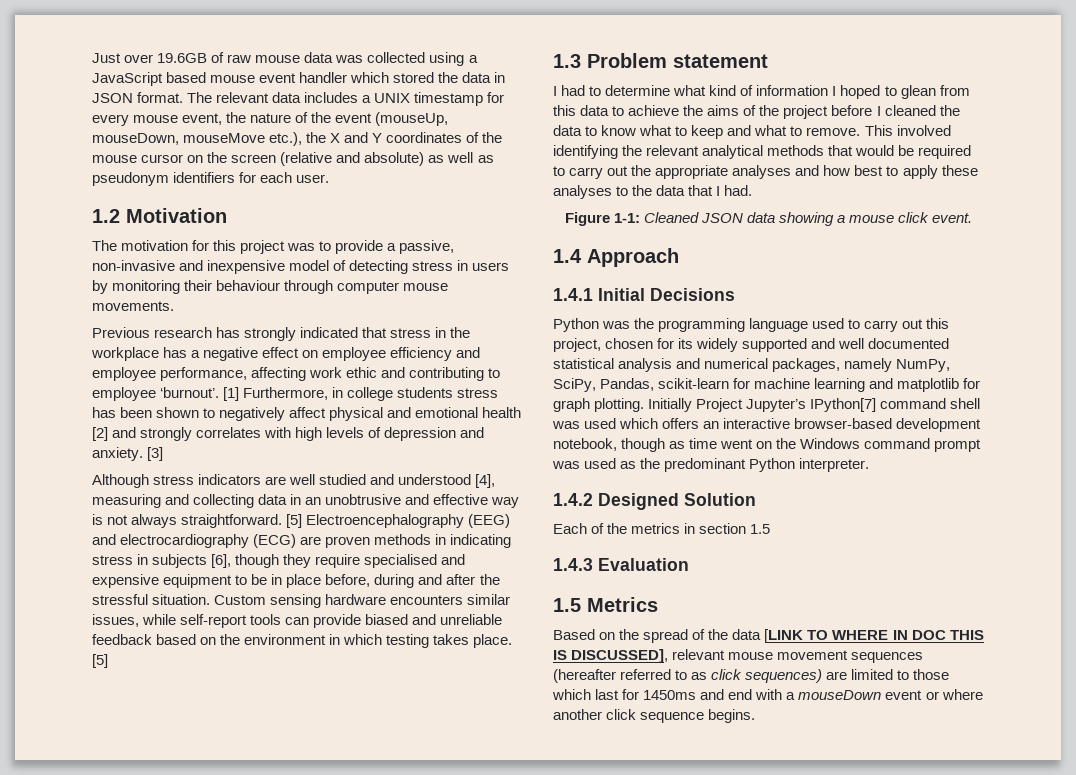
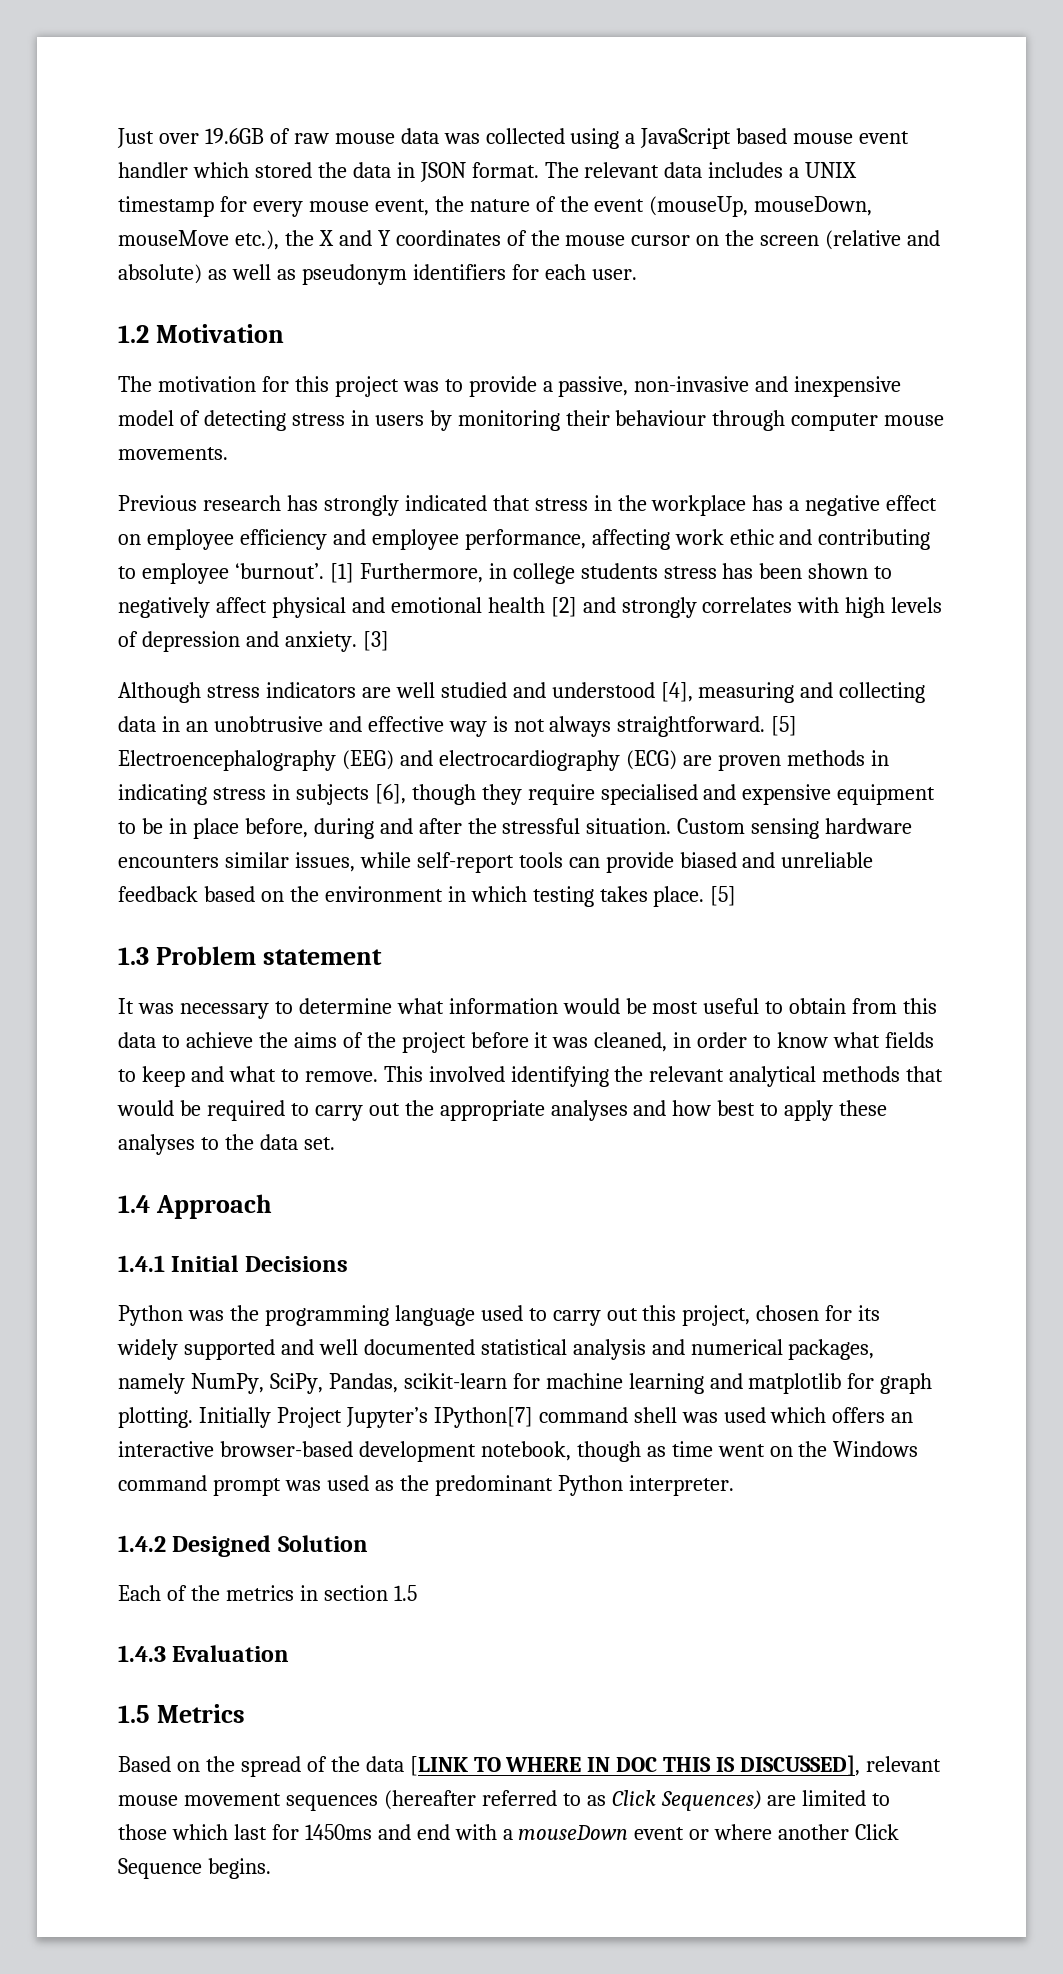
[553,85,936,99] I had to determine what kind of information I hoped to glean -> [118,998,847,1019] It was necessary to determine what information would be most useful to obtain
[876,105,960,116] [553,125,582,136] I cleaned the data -> [534,1032,748,1052] it was cleaned, in order
(673, 130) none -> [884,1032,934,1048] fields
[688,185,753,196] [564,212,973,226] that I had. // Figure 1-1: Cleaned JSON data showing a mouse click event. -> [303,1137,335,1150] set.
[711,669,823,683] click sequences) -> [611,1790,762,1811] Click Sequences)
[606,709,705,723] click sequence -> [855,1824,900,1840] [118,1858,202,1879] Click Sequence

